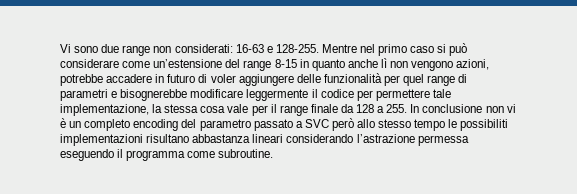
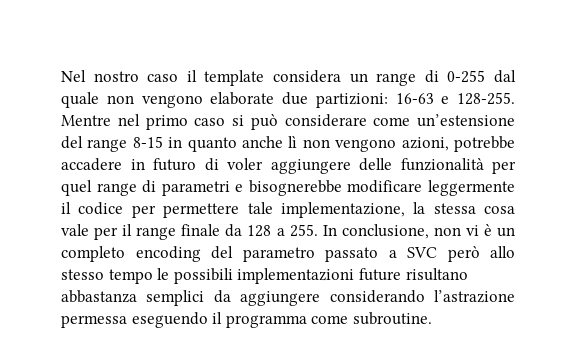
[60,44,233,56] Vi sono due range non considerati: -> [61,70,517,86] [61,92,388,108] Nel nostro caso il template considera un range di 0-255 dal quale non vengono elaborate due partizioni:
[422,104,483,113] conclusione -> [341,224,429,239] conclusione,
[460,119,509,131] [60,134,284,146] possibiliti implementazioni risultano abbastanza lineari -> [173,268,468,284] [61,290,321,306] possibili implementazioni future risultano abbastanza semplici da aggiungere

